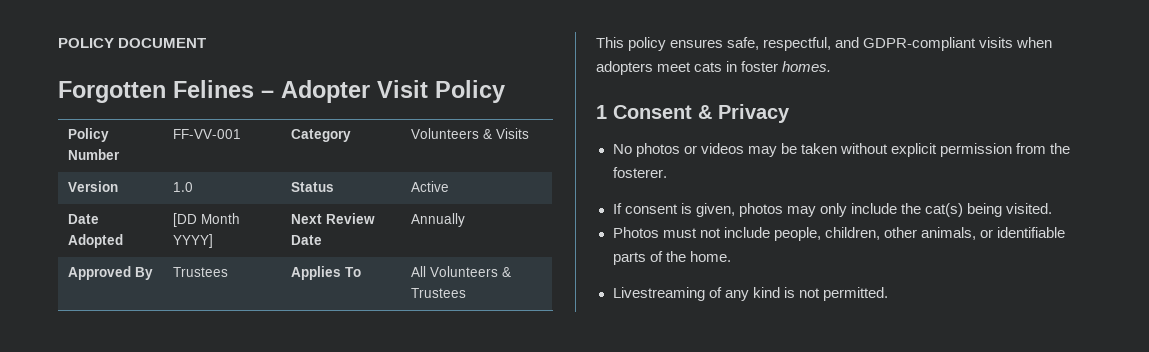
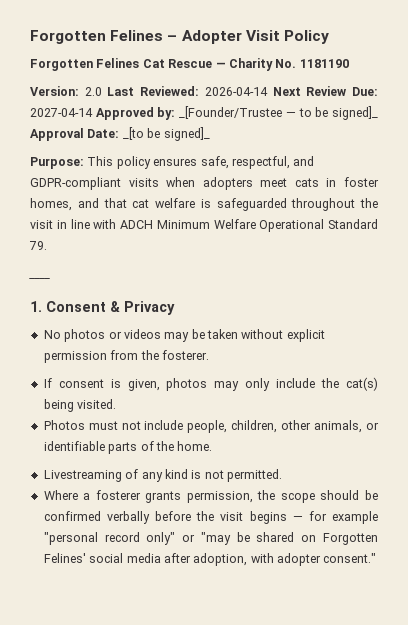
[58,38,207,48] POLICY DOCUMENT // -> (30, 37) none
[67,128,109,142] [67,149,120,160] [172,129,241,139] [290,129,351,142] [410,128,529,139] [67,181,118,192] [172,182,193,192] [290,182,334,192] [410,181,449,192] [67,214,99,224] [67,234,123,248] [172,213,240,227] [172,234,213,248] [290,213,375,224] [290,235,322,245] [410,213,465,227] [67,266,153,280] [172,267,228,277] [290,266,361,280] [410,266,511,277] [410,288,466,298] // Policy Number | FF-VV-001 | Category | Volunteers & Visits // Version | 1.0 | Status | Active // Date Adopted | [DD Month YYYY] | Next Review Date | Annually // Approved By | Trustees | Applies To | All Volunteers & Trustees // -> [30,58,349,71] [30,86,378,96] [30,106,379,120] [30,127,210,141] [30,157,84,169] // Forgotten Felines Cat Rescue — Charity No. 1181190 // Version: 2.0 Last Reviewed: 2026-04-14 Next Review Due: 2027-04-14 Approved by: _[Founder/Trustee — to be signed]_ Approval Date: _[to be signed]_ // Purpose:
[782,61,832,72] [596,105,607,119] homes. // 1 -> [30,198,378,211] [30,219,378,232] [29,241,47,250] [29,278,50,279] [30,301,42,312] homes, and that cat welfare is safeguarded throughout the visit in line with ADCH Minimum Welfare Operational Standard 79. // ____ // 1.
(888, 294) none -> [43,490,378,503] [43,511,378,524] [43,532,378,545] [43,553,377,566] // Where a fosterer grants permission, the scope should be confirmed verbally before the visit begins — for example "personal record only" or "may be shared on Forgotten Felines' social media after adoption, with adopter consent."

